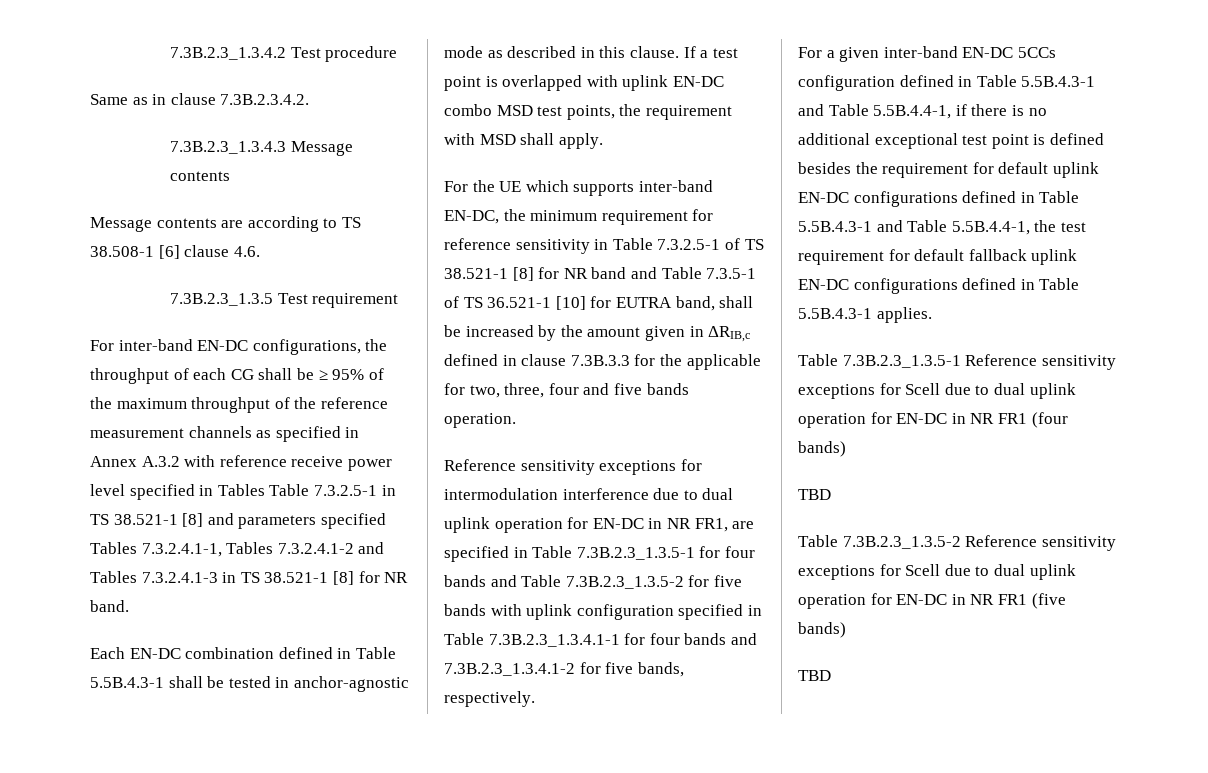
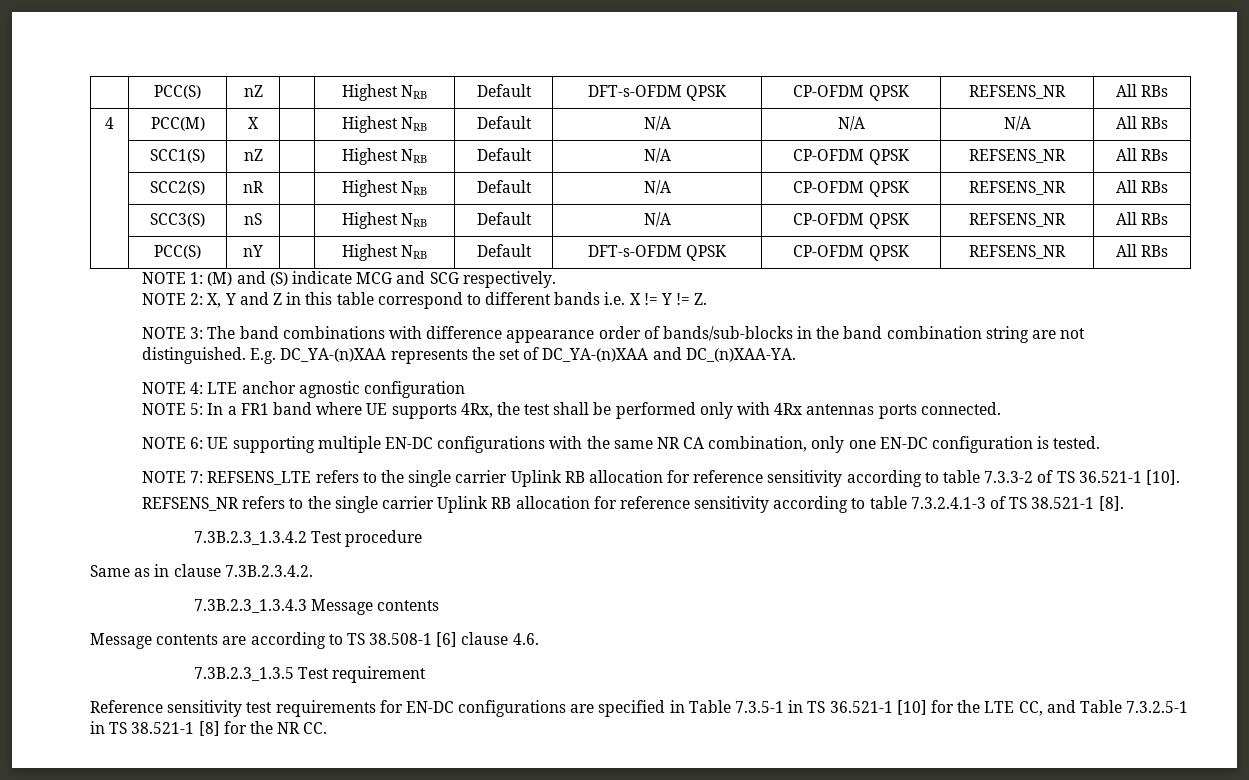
(170, 53) none -> [154,85,201,99] [243,85,263,97] [341,84,428,101] [476,84,532,97] [587,85,728,101] [793,85,910,101] [969,85,1066,99] [1115,84,1169,97] [105,117,114,129] [150,117,205,131] [247,117,259,129] [341,116,428,133] [476,116,532,129] [643,116,671,131] [837,116,865,131] [1003,116,1031,131] [1115,116,1169,129] [150,149,205,163] [243,149,263,161] [341,148,428,165] [476,148,532,161] [643,148,671,163] [793,149,910,165] [969,149,1066,163] [1115,148,1169,161] [150,181,205,195] [242,181,264,193] [341,180,428,197] [476,180,532,193] [643,180,671,195] [793,181,910,197] [969,181,1066,195] [1115,180,1169,193] [150,213,205,227] [243,213,262,225] [341,212,428,229] [476,212,532,225] [643,212,671,227] [793,213,910,229] [969,213,1066,227] [1115,212,1169,225] [154,245,201,259] [242,245,263,257] [341,244,428,261] [476,244,532,257] [587,245,728,261] [793,245,910,261] [969,245,1066,259] [1115,244,1169,257] [142,271,556,288] [142,292,708,309] [142,326,1086,343] [142,347,796,364] [142,381,465,398] [142,402,1001,419] [142,436,1101,453] [142,470,1180,487] [142,496,1124,513] | PCC(S) | nZ | | Highest NRB | Default | DFT-s-OFDM QPSK | CP-OFDM QPSK | REFSENS_NR | All RBs // 4 | PCC(M) | X | | Highest NRB | Default | N/A | N/A | N/A | All RBs // | SCC1(S) | nZ | | Highest NRB | Default | N/A | CP-OFDM QPSK | REFSENS_NR | All RBs // | SCC2(S) | nR | | Highest NRB | Default | N/A | CP-OFDM QPSK | REFSENS_NR | All RBs // | SCC3(S) | nS | | Highest NRB | Default | N/A | CP-OFDM QPSK | REFSENS_NR | All RBs // | PCC(S) | nY | | Highest NRB | Default | DFT-s-OFDM QPSK | CP-OFDM QPSK | REFSENS_NR | All RBs // NOTE 1: (M) and (S) indicate MCG and SCG respectively. // NOTE 2: X, Y and Z in this table correspond to different bands i.e. X != Y != Z. // NOTE 3: The band combinations with difference appearance order of bands/sub-blocks in the band combination string are not distinguished. E.g. DC_YA-(n)XAA represents the set of DC_YA-(n)XAA and DC_(n)XAA-YA. // NOTE 4: LTE anchor agnostic configuration // NOTE 5: In a FR1 band where UE supports 4Rx, the test shall be performed only with 4Rx antennas ports connected. // NOTE 6: UE supporting multiple EN-DC configurations with the same NR CA combination, only one EN-DC configuration is tested. // NOTE 7: REFSENS_LTE refers to the single carrier Uplink RB allocation for reference sensitivity according to table 7.3.3-2 of TS 36.521-1 [10]. // REFSENS_NR refers to the single carrier Uplink RB allocation for reference sensitivity according to table 7.3.2.4.1-3 of TS 38.521-1 [8]. //
[90,339,388,355] [90,368,384,384] [90,397,388,413] [90,426,360,442] [90,455,392,471] [90,484,265,500] For inter-band EN-DC configurations, the throughput of each CG shall be ≥ 95% of the maximum throughput of the reference measurement channels as specified in Annex A.3.2 with reference receive power level specified in Tables -> [90,700,1076,717] Reference sensitivity test requirements for EN-DC configurations are specified in Table 7.3.5-1 in TS 36.521-1 [10] for the LTE CC, and
[207,513,386,529] [90,542,385,557] [90,571,409,585] [90,600,129,612] [90,647,396,659] [90,676,409,692] [444,46,738,58] [444,75,724,91] [444,104,732,120] [444,133,603,149] [444,180,713,196] [444,209,714,225] [444,238,764,254] [444,267,757,281] [444,296,754,311] [444,325,751,342] [444,354,761,370] [444,383,689,398] [444,413,516,428] [444,459,702,475] [444,488,734,500] [444,517,755,533] [444,546,755,562] [444,575,742,589] [444,604,762,620] [444,633,757,647] [444,662,684,677] [444,691,535,707] [798,46,1056,62] [798,75,1096,91] [798,104,1047,119] [798,133,1104,149] [798,162,1099,178] [798,191,1080,207] [798,220,1086,235] [798,249,1078,265] [798,278,1080,294] [798,307,932,323] [798,354,1116,370] [798,383,1076,399] [798,412,1068,428] [798,441,846,457] [798,489,831,500] [798,535,1116,551] [798,564,1076,580] [798,593,1066,609] [798,622,846,638] [798,670,831,681] and parameters specified Tables 7.3.2.4.1-1, Tables 7.3.2.4.1-2 and Tables 7.3.2.4.1-3 in TS 38.521-1 [8] for NR band. // Each EN-DC combination defined in Table 5.5B.4.3-1 shall be tested in anchor-agnostic mode as described in this clause. If a test point is overlapped with uplink EN-DC combo MSD test points, the requirement with MSD shall apply. // For the UE which supports inter-band EN-DC, the minimum requirement for reference sensitivity in Table 7.3.2.5-1 of TS 38.521-1 [8] for NR band and Table 7.3.5-1 of TS 36.521-1 [10] for EUTRA band, shall be increased by the amount given in ΔRIB,c defined in clause 7.3B.3.3 for the applicable for two, three, four and five bands operation. // Reference sensitivity exceptions for intermodulation interference due to dual uplink operation for EN-DC in NR FR1, are specified in Table 7.3B.2.3_1.3.5-1 for four bands and Table 7.3B.2.3_1.3.5-2 for five bands with uplink configuration specified in Table 7.3B.2.3_1.3.4.1-1 for four bands and 7.3B.2.3_1.3.4.1-2 for five bands, respectively. // For a given inter-band EN-DC 5CCs configuration defined in Table 5.5B.4.3-1 and Table 5.5B.4.4-1, if there is no additional exceptional test point is defined besides the requirement for default uplink EN-DC configurations defined in Table 5.5B.4.3-1 and Table 5.5B.4.4-1, the test requirement for default fallback uplink EN-DC configurations defined in Table 5.5B.4.3-1 applies. // Table 7.3B.2.3_1.3.5-1 Reference sensitivity exceptions for Scell due to dual uplink operation for EN-DC in NR FR1 (four bands) // TBD // Table 7.3B.2.3_1.3.5-2 Reference sensitivity exceptions for Scell due to dual uplink operation for EN-DC in NR FR1 (five bands) // TBD -> [223,721,328,734] for the NR CC.

